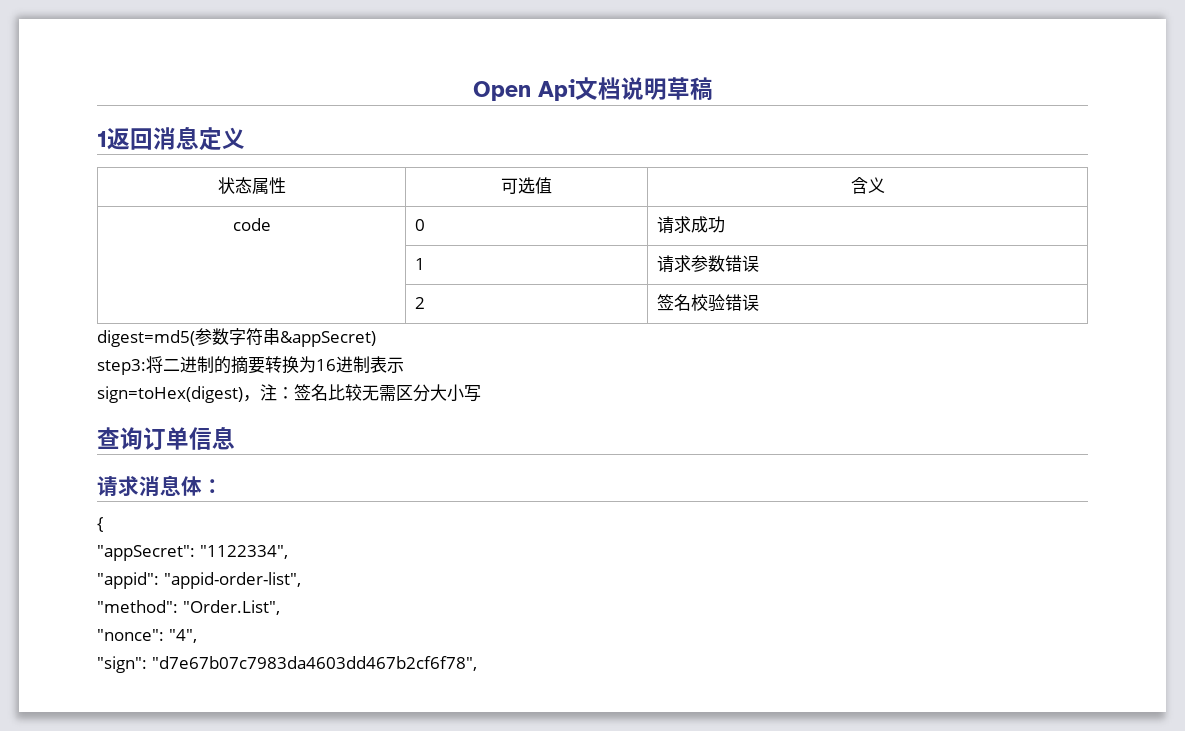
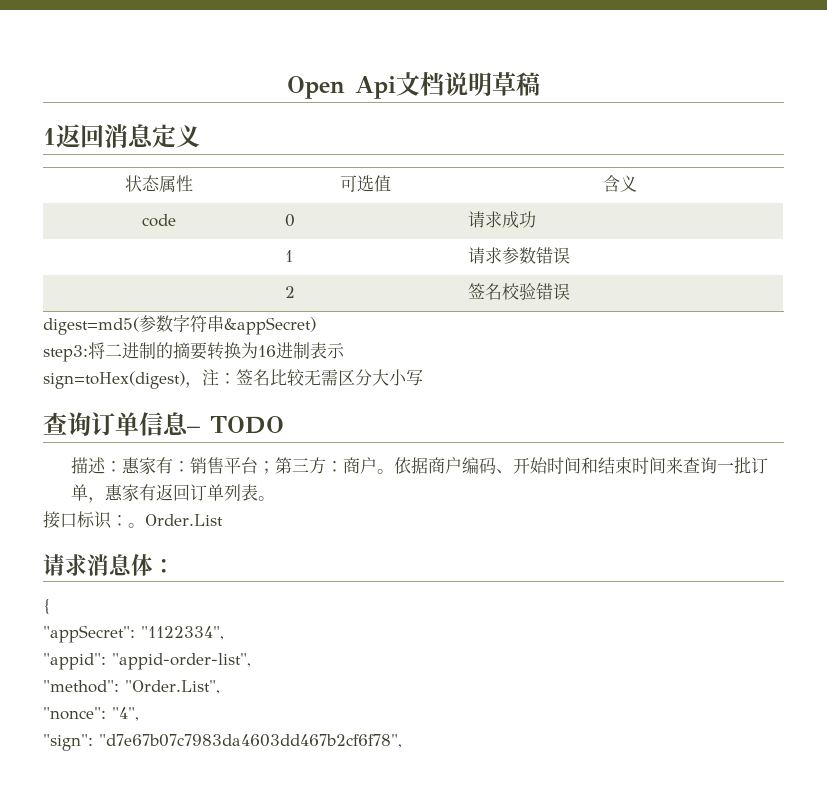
(235, 438) none -> [187,416,284,434] [71,457,769,475] [71,484,276,503] [43,511,223,529] – TODO // 描述：惠家有：销售平台；第三方：商户。依据商户编码、开始时间和结束时间来查询一批订单，惠家有返回订单列表。 // 接口标识：。Order.List

